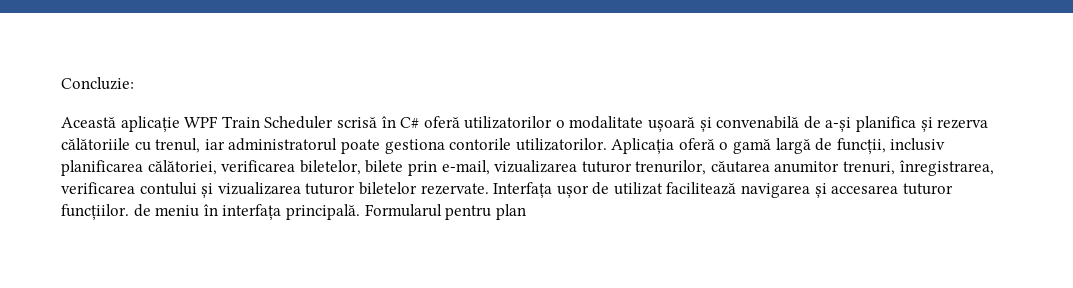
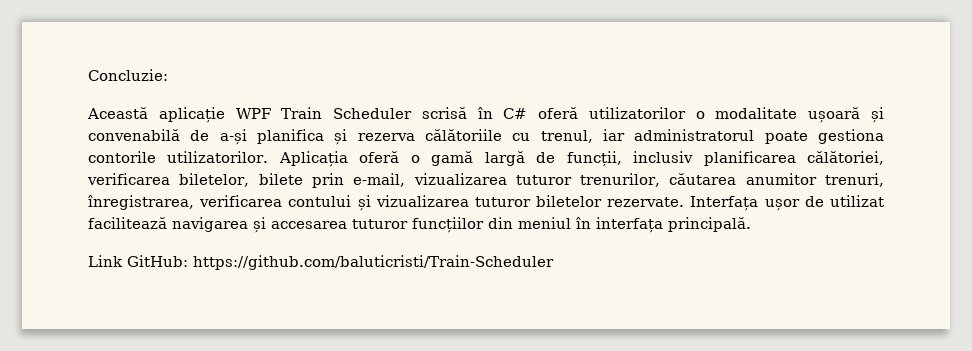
[61,204,200,220] funcțiilor. de meniu -> [412,217,571,233] funcțiilor din meniul
[364,204,526,220] Formularul pentru plan -> [88,255,554,270] // Link GitHub: https://github.com/baluticristi/Train-Scheduler

